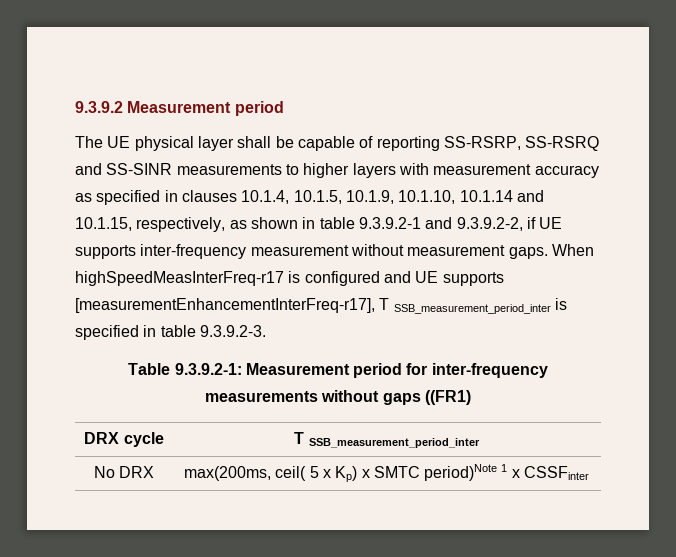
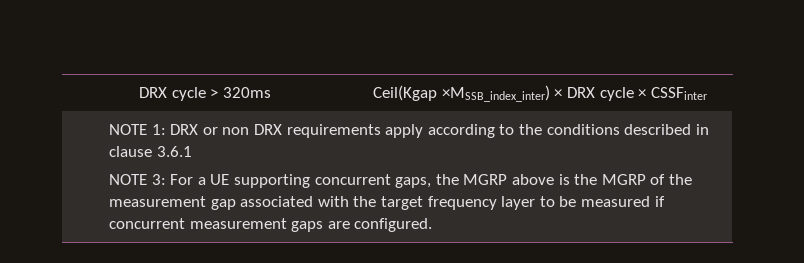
[75,101,284,116] [75,136,600,151] [75,163,599,178] [75,190,544,205] [75,217,563,232] [75,244,594,259] [75,271,504,286] [75,298,567,314] [75,325,266,340] [128,363,548,378] [205,390,471,405] [84,432,164,447] [294,432,480,448] [93,466,155,478] [183,464,590,482] 9.3.9.2 Measurement period // The UE physical layer shall be capable of reporting SS-RSRP, SS-RSRQ and SS-SINR measurements to higher layers with measurement accuracy as specified in clauses 10.1.4, 10.1.5, 10.1.9, 10.1.10, 10.1.14 and 10.1.15, respectively, as shown in table 9.3.9.2-1 and 9.3.9.2-2, if UE supports inter-frequency measurement without measurement gaps. When highSpeedMeasInterFreq-r17 is configured and UE supports [measurementEnhancementInterFreq-r17], T SSB_measurement_period_inter is specified in table 9.3.9.2-3. // Table 9.3.9.2-1: Measurement period for inter-frequency measurements without gaps ((FR1) // DRX cycle | T SSB_measurement_period_inter // No DRX | max(200ms, ceil( 5 x Kp) x SMTC period)Note 1 x CSSFinter -> [139,87,271,101] [373,85,707,102] [109,124,709,138] [109,146,192,157] [109,174,692,188] [109,196,665,210] [109,218,433,232] DRX cycle > 320ms | Ceil(Kgap ×MSSB_index_inter) × DRX cycle × CSSFinter // NOTE 1: DRX or non DRX requirements apply according to the conditions described in clause 3.6.1 // NOTE 3: For a UE supporting concurrent gaps, the MGRP above is the MGRP of the measurement gap associated with the target frequency layer to be measured if concurrent measurement gaps are configured.

